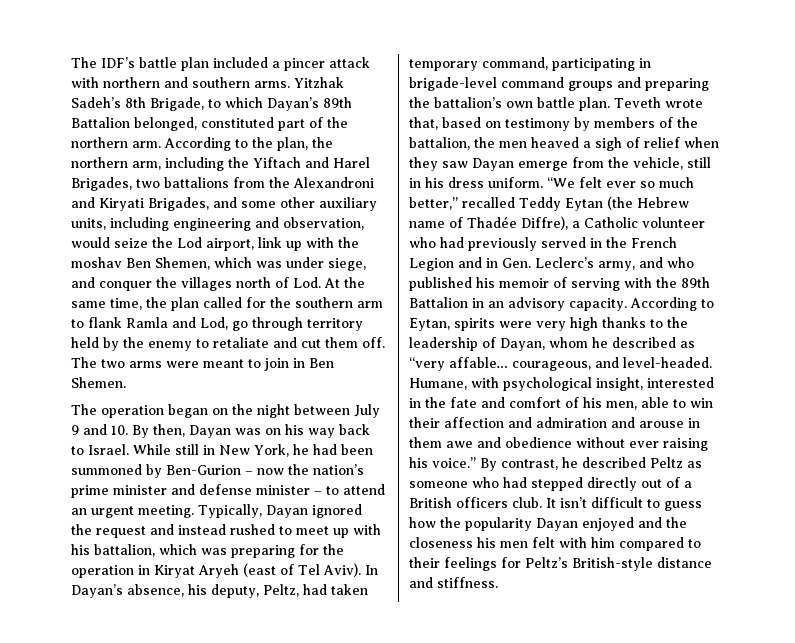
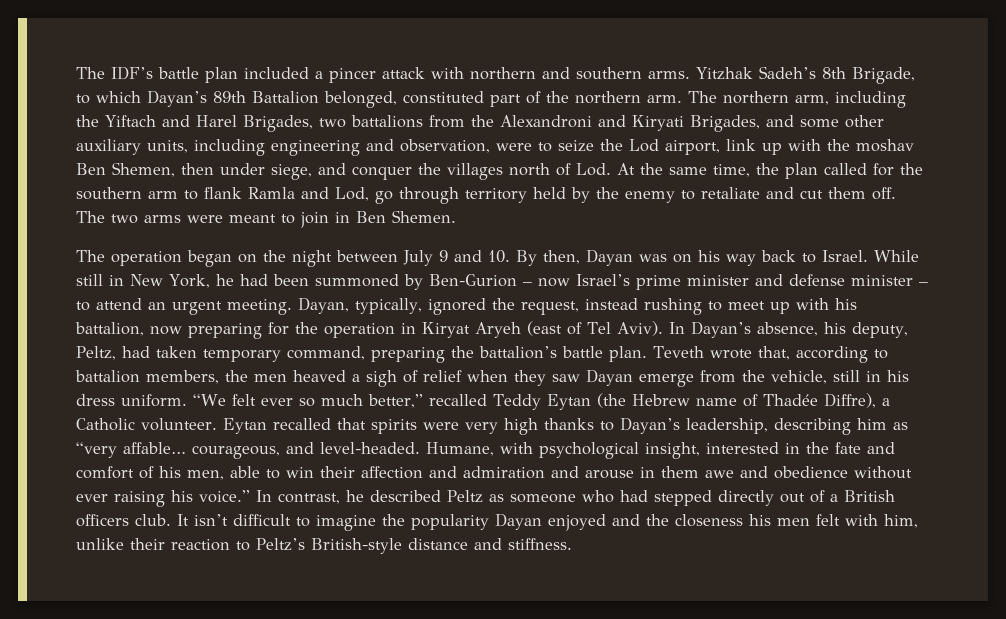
[164,137,333,151] According to the plan, the -> [688,91,717,103] The
[71,237,110,248] would -> [496,142,552,152] were to
[214,257,282,268] which was -> [181,163,214,175] then
[288,464,364,475] the nation’s -> [575,274,630,286] Israel’s
[198,504,362,518] [71,524,275,538] Typically, Dayan ignored the request and instead rushed -> [298,297,702,315] Dayan, typically, ignored the request, instead rushing
[159,544,227,555] which was -> [150,326,182,335] now
[552,58,651,71] [409,77,641,91] participating in brigade-level command groups and -> (365, 353) none
[506,101,533,108] own -> (557, 352) none
[442,117,698,131] [409,137,470,150] based on testimony by members of the battalion, -> [795,346,888,363] [75,370,219,384] according to battalion members,
[642,217,705,228] [409,237,677,251] [409,257,694,271] [409,277,710,291] [409,297,714,311] [409,318,450,331] volunteer who had previously served in the French Legion and in Gen. Leclerc’s army, and who published his memoir of serving with the 89th Battalion in an advisory capacity. According to Eytan, -> [141,418,366,434] volunteer. Eytan recalled that
[667,317,688,328] [409,337,676,351] the leadership of Dayan, whom he described -> [619,417,887,435] Dayan’s leadership, describing him
[480,458,497,471] By -> [256,490,272,502] In
[664,501,702,511] [409,517,436,528] guess how -> [316,515,376,531] imagine
[591,537,701,551] [409,557,521,571] him compared to their feelings for -> [884,514,918,528] [76,538,250,551] him, unlike their reaction to

